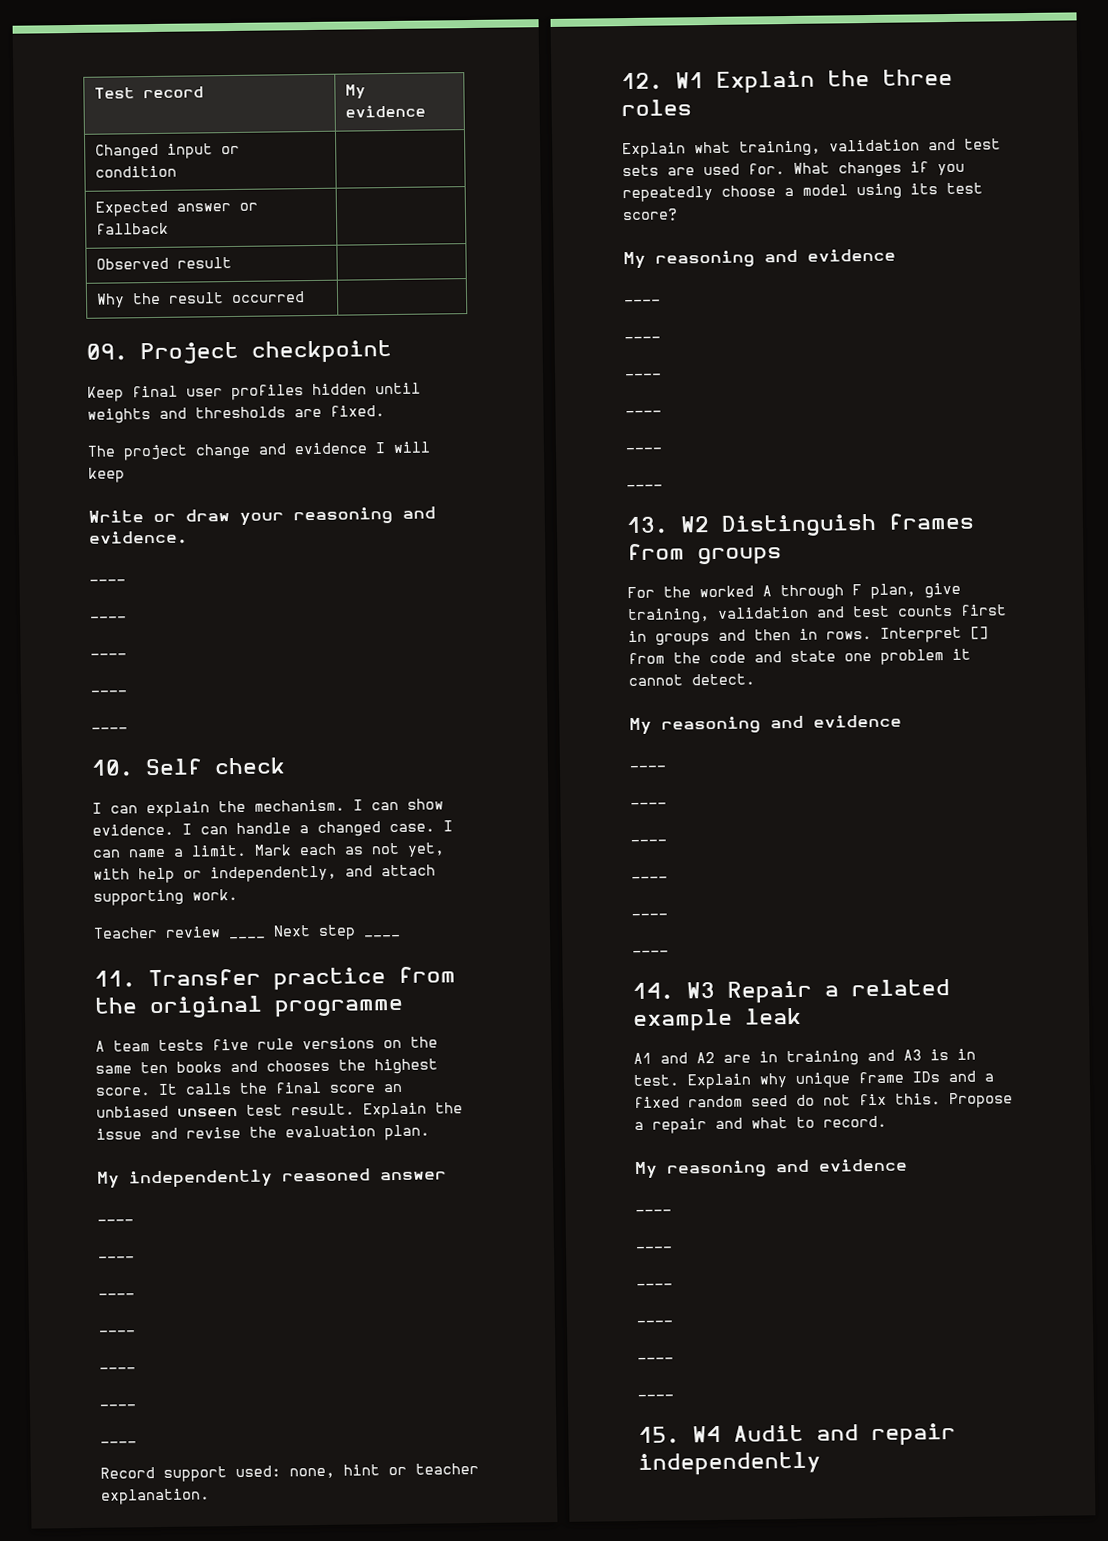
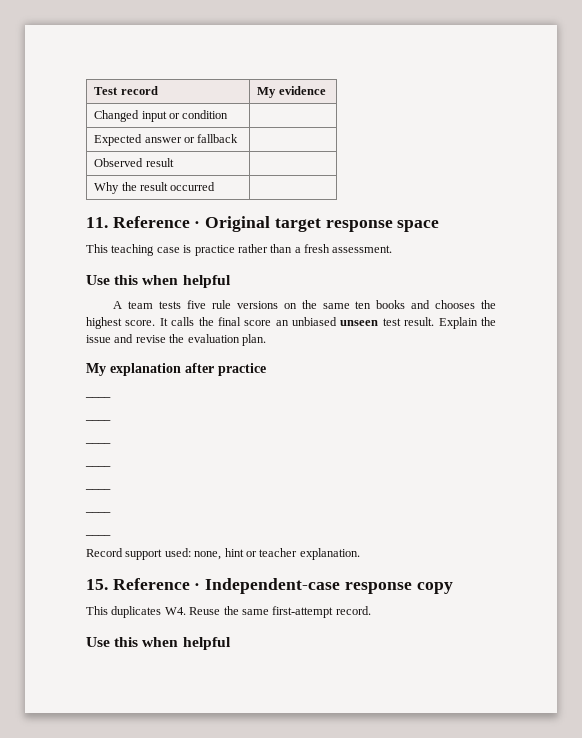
[86,340,392,365] [87,382,421,402] [87,405,385,424] [87,441,430,461] [88,467,125,483] [88,506,436,526] [88,530,188,545] [89,579,126,582] [90,616,127,619] [90,653,127,656] [90,690,127,693] [91,727,128,730] [91,757,286,777] [92,798,444,818] [92,820,453,837] [92,842,445,858] [93,864,436,884] [93,888,238,906] [93,924,401,940] [94,966,456,991] [94,995,404,1019] 09. Project checkpoint // Keep final user profiles hidden until weights and thresholds are fixed. // The project change and evidence I will keep // Write or draw your reasoning and evidence. // ____ // ____ // ____ // ____ // ____ // 10. Self check // I can explain the mechanism. I can show evidence. I can handle a changed case. I can name a limit. Mark each as not yet, with help or independently, and attach supporting work. // Teacher review ____ Next step ____ // 11. Transfer practice from the original programme -> [86,216,440,232] [86,244,393,256] [86,275,231,288] 11. Reference · Original target response space // This teaching case is practice rather than a fresh assessment. // Use this when helpful
[129,1168,447,1189] independently reasoned answer -> [110,363,266,376] explanation after practice
[621,68,953,94] [621,99,692,117] [622,138,1001,159] [622,161,965,178] [622,182,983,203] [622,208,678,222] [623,248,896,270] [624,299,661,303] [624,336,661,340] [625,373,662,377] [625,410,662,414] [625,447,662,451] [626,484,663,488] [626,512,974,537] [627,543,782,566] [627,582,961,601] [627,604,1007,625] [628,626,989,646] [628,648,971,665] [628,673,755,687] [629,714,902,736] [629,765,666,769] [630,802,667,806] [630,839,667,843] [631,876,668,880] [631,913,668,917] [632,950,669,954] [632,979,950,1004] [633,1007,802,1033] [633,1048,976,1067] [633,1070,994,1090] [634,1092,1013,1109] [634,1115,887,1134] [634,1158,908,1180] [635,1209,672,1213] [635,1246,673,1250] [636,1283,673,1287] [636,1320,673,1324] [637,1357,674,1360] [637,1394,674,1397] [638,1423,956,1447] [638,1451,821,1476] 12. W1 Explain the three roles // Explain what training, validation and test sets are used for. What changes if you repeatedly choose a model using its test score? // My reasoning and evidence // ____ // ____ // ____ // ____ // ____ // ____ // 13. W2 Distinguish frames from groups // For the worked A through F plan, give training, validation and test counts first in groups and then in rows. Interpret [] from the code and state one problem it cannot detect. // My reasoning and evidence // ____ // ____ // ____ // ____ // ____ // ____ // 14. W3 Repair a related example leak // A1 and A2 are in training and A3 is in test. Explain why unique frame IDs and a fixed random seed do not fix this. Propose a repair and what to record. // My reasoning and evidence // ____ // ____ // ____ // ____ // ____ // ____ // 15. W4 Audit and repair independently -> [86,578,453,594] [86,606,371,618] [86,637,231,650] 15. Reference · Independent-case response copy // This duplicates W4. Reuse the same first-attempt record. // Use this when helpful

